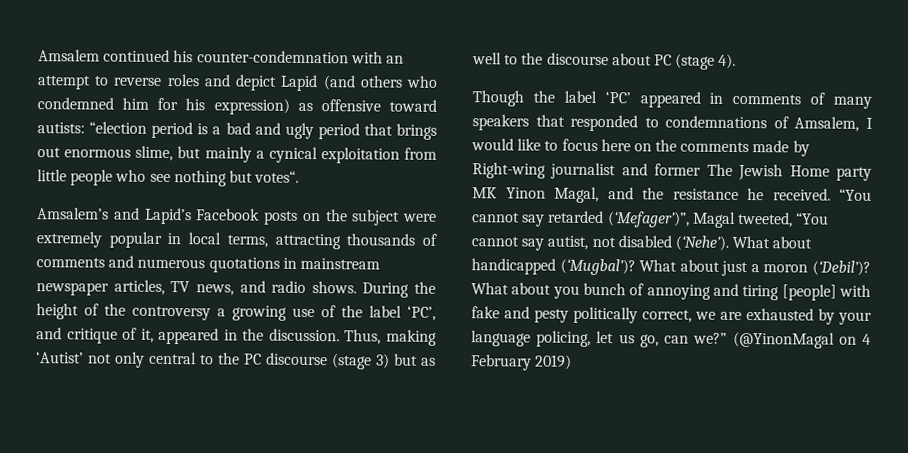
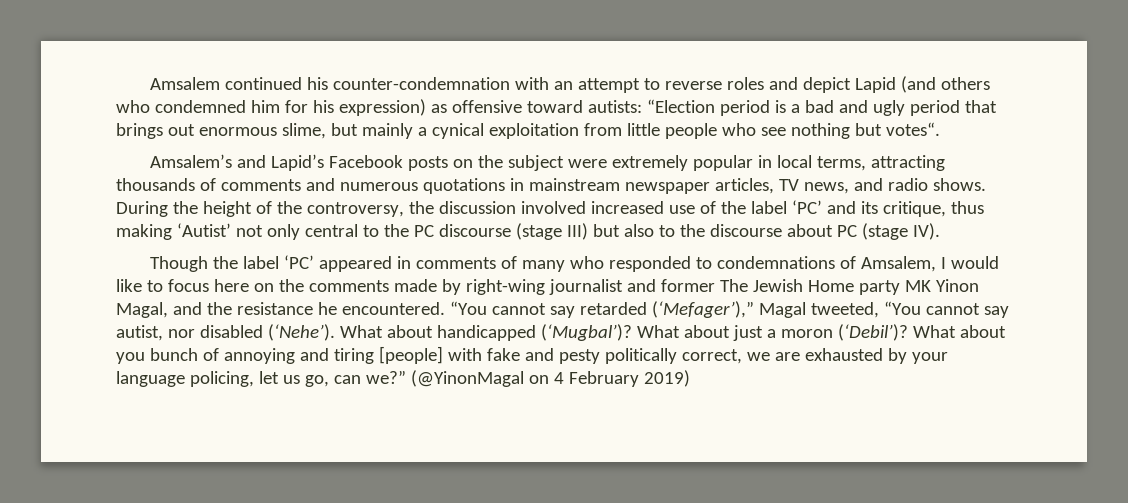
[89,121,148,134] “election -> [646,99,715,113] “Election
[132,305,436,321] [36,327,382,345] controversy a growing use of the label ‘PC’, and critique of it, appeared in the discussion. Thus, -> [306,200,984,217] controversy, the discussion involved increased use of the label ‘PC’ and its critique, thus
[376,353,436,369] [472,52,502,65] 3) but as well -> [566,223,654,240] III) but also
[718,53,737,69] 4). -> [912,223,940,240] IV).
[472,114,565,131] speakers that -> [569,256,604,269] who
[472,162,546,179] Right-wing -> [465,279,545,295] right-wing
[772,188,831,201] received. -> [341,302,445,315] encountered.
[606,211,690,228] (‘Mefager’)”, -> [651,301,754,318] (‘Mefager’),”
[591,236,616,248] not -> [167,329,195,338] nor

